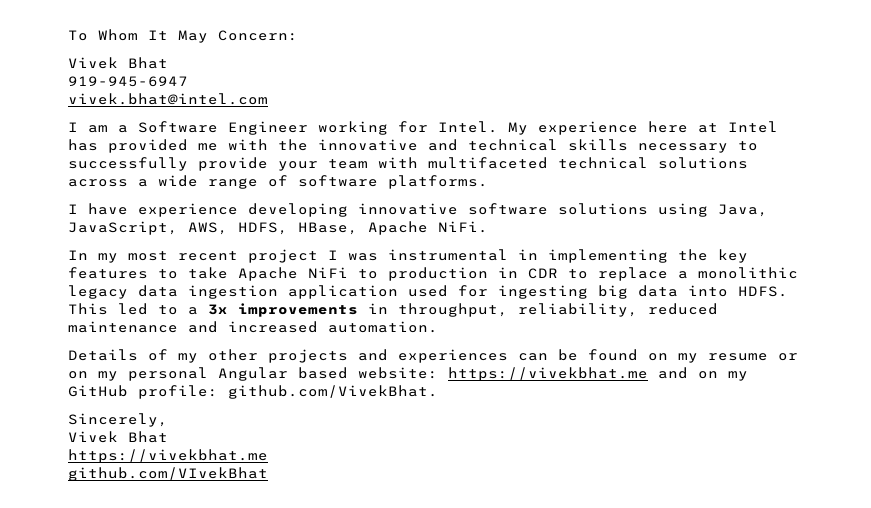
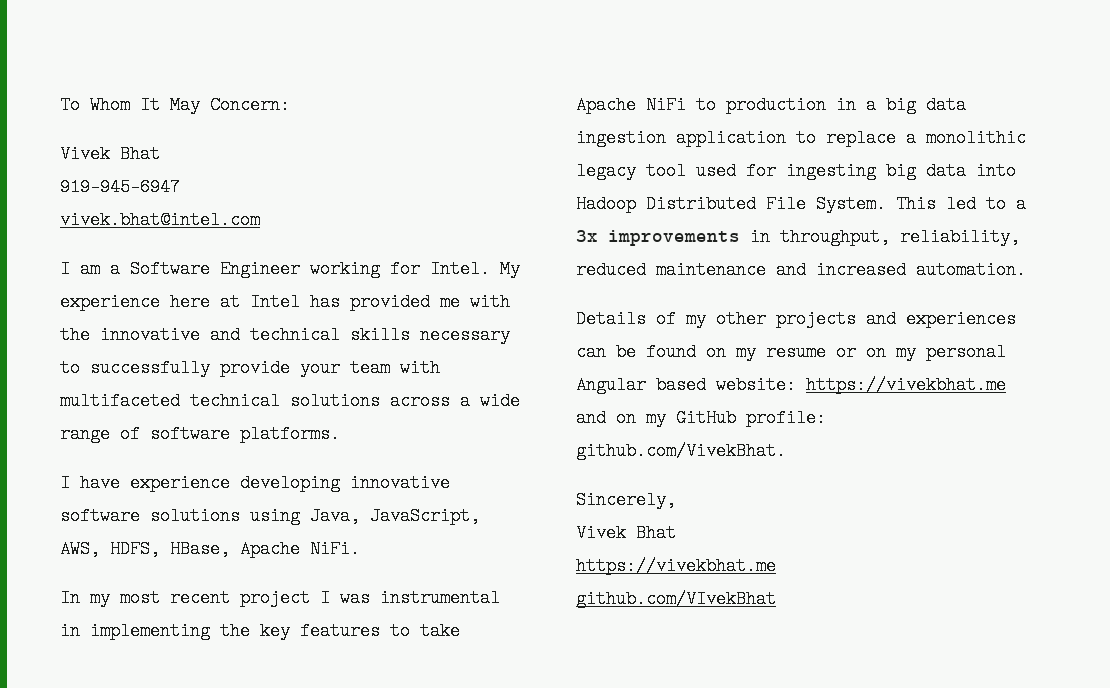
[528,268,558,279] CDR -> [866,96,966,114] [576,129,786,147] a big data ingestion application
[138,285,398,299] data ingestion application -> [646,162,686,180] tool
[738,286,788,297] HDFS. -> [576,195,886,213] Hadoop Distributed File System.

